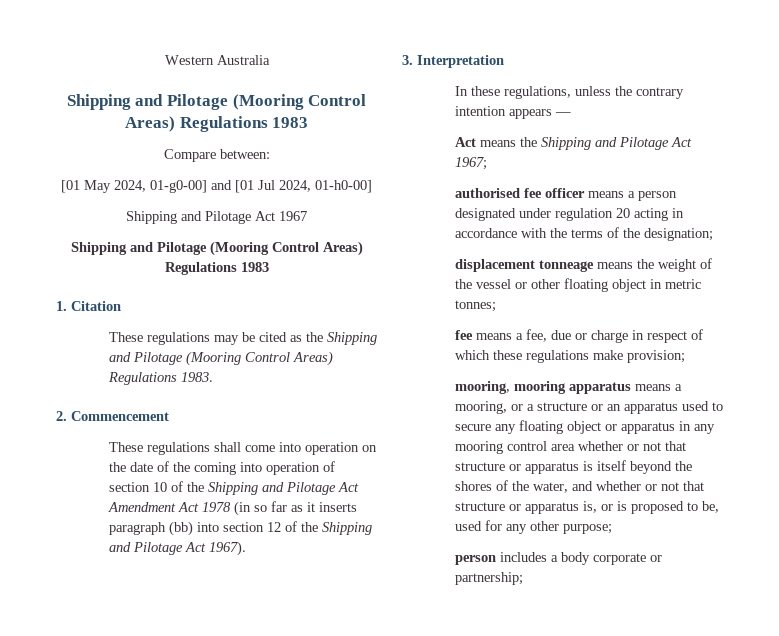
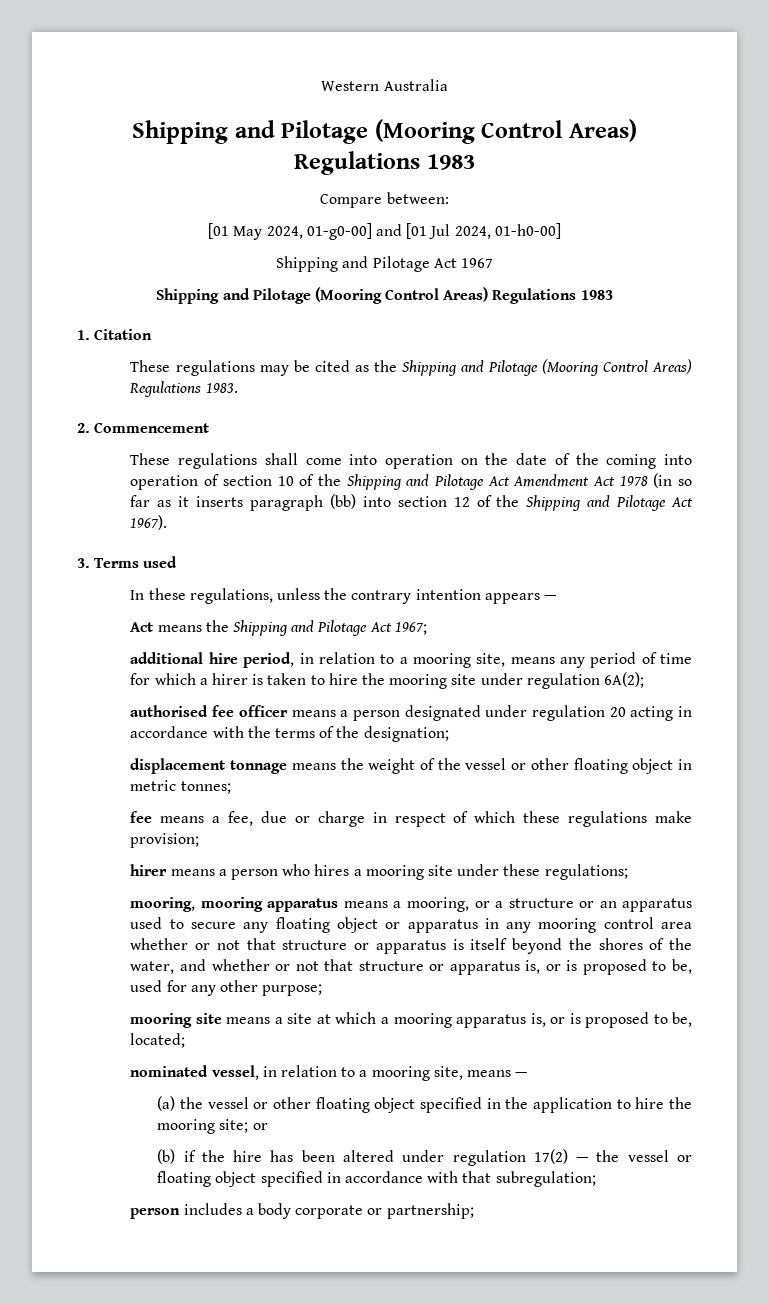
[417,55,504,68] Interpretation -> [94,556,178,568] Terms used
(487, 163) none -> [130,652,692,668] [130,672,644,689] // additional hire period, in relation to a mooring site, means any period of time for which a hirer is taken to hire the mooring site under regulation 6A(2);
[538,260,594,272] tonneage -> [230,760,288,774] tonnage
(685, 356) none -> [130,864,628,880] // hirer means a person who hires a mooring site under these regulations;
(612, 529) none -> [130,1012,692,1028] [130,1033,186,1048] [130,1065,528,1081] [157,1096,693,1113] [157,1119,268,1134] [157,1149,692,1166] [157,1171,596,1187] // mooring site means a site at which a mooring apparatus is, or is proposed to be, located; // nominated vessel, in relation to a mooring site, means — // (a) the vessel or other floating object specified in the application to hire the mooring site; or // (b) if the hire has been altered under regulation 17(2) — the vessel or floating object specified in accordance with that subregulation;

